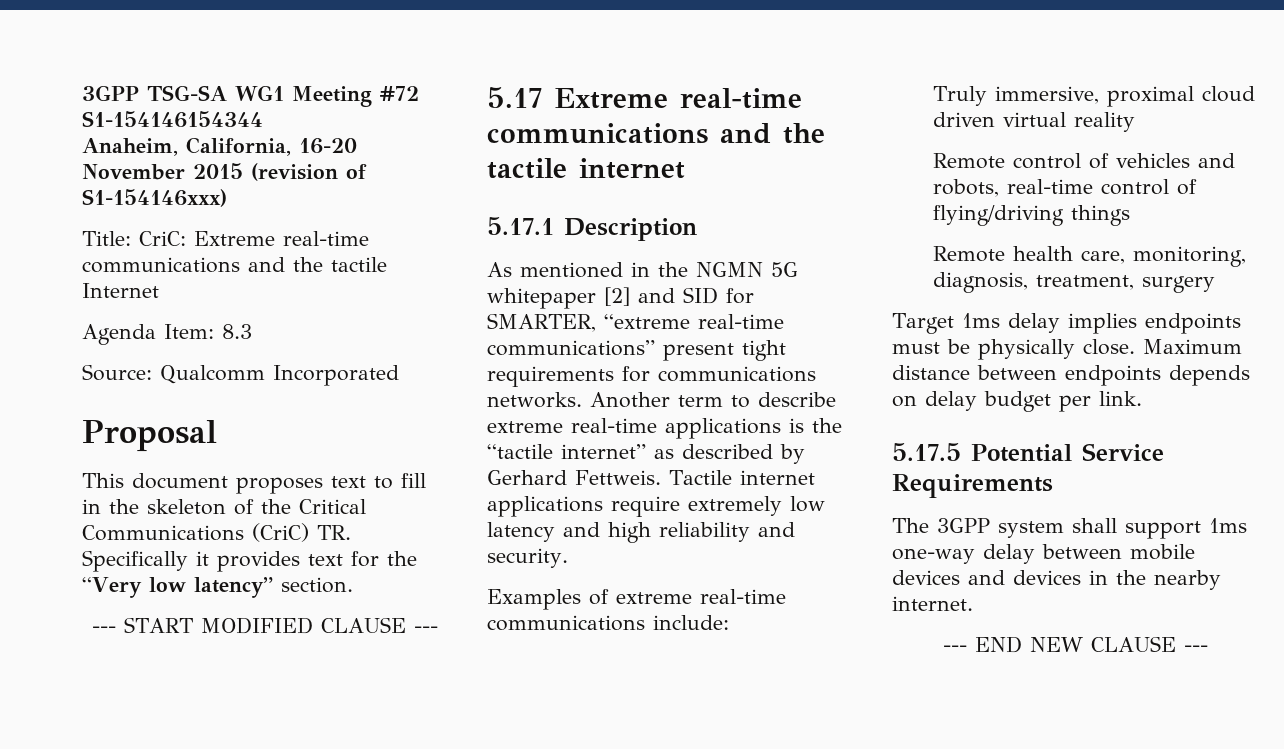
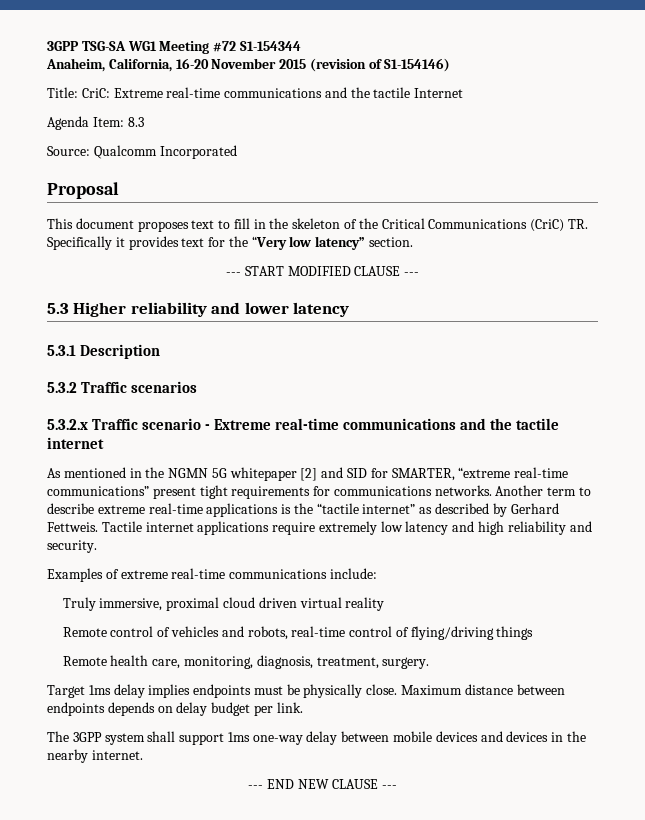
[82,111,263,128] S1-154146154344 -> [239,41,301,51] S1-154344
[82,189,227,207] S1-154146xxx) -> [384,58,451,72] S1-154146)
[487,87,542,108] 5.17 -> [47,302,350,317] [47,344,161,359] [47,381,198,393] [47,418,211,430] 5.3 Higher reliability and lower latency // 5.3.1 Description // 5.3.2 Traffic scenarios // 5.3.2.x Traffic scenario -
[487,217,697,241] // 5.17.1 Description -> (104, 443) none
[1142,276,1216,293] surgery -> [382,657,430,669] surgery.
[892,443,1164,462] [892,474,1053,498] // 5.17.5 Potential Service Requirements -> (303, 707) none

